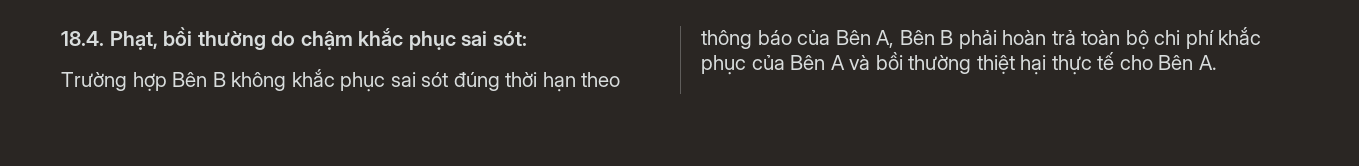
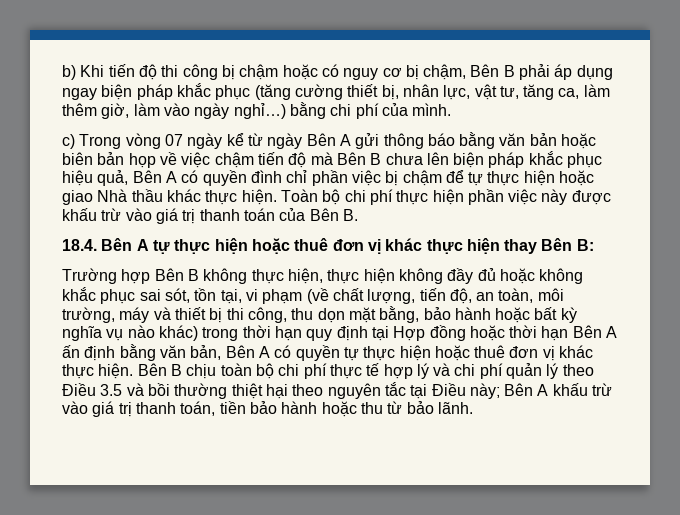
[61,27,527,50] 18.4. Phạt, bồi thường do chậm khắc phục sai sót: -> [62,64,613,80] [62,83,610,100] [62,102,452,119] [62,132,597,149] [62,151,603,168] [62,170,595,186] [62,189,611,205] [62,208,358,224] [62,238,594,254] b) Khi tiến độ thi công bị chậm hoặc có nguy cơ bị chậm, Bên B phải áp dụng ngay biện pháp khắc phục (tăng cường thiết bị, nhân lực, vật tư, tăng ca, làm thêm giờ, làm vào ngày nghỉ…) bằng chi phí của mình. // c) Trong vòng 07 ngày kể từ ngày Bên A gửi thông báo bằng văn bản hoặc biên bản họp về việc chậm tiến độ mà Bên B chưa lên biện pháp khắc phục hiệu quả, Bên A có quyền đình chỉ phần việc bị chậm để tự thực hiện hoặc giao Nhà thầu khác thực hiện. Toàn bộ chi phí thực hiện phần việc này được khấu trừ vào giá trị thanh toán của Bên B. // 18.4. Bên A tự thực hiện hoặc thuê đơn vị khác thực hiện thay Bên B:
[291,69,621,92] [701,27,1262,49] [701,55,845,75] khắc phục sai sót đúng thời hạn theo thông báo của Bên A, Bên B phải hoàn trả toàn bộ chi phí khắc phục của Bên A -> [251,268,584,284] [62,287,564,304] [62,306,577,323] [62,325,618,341] [62,344,594,361] [62,363,594,379] [62,383,123,396] thực hiện, thực hiện không đầy đủ hoặc không khắc phục sai sót, tồn tại, vi phạm (về chất lượng, tiến độ, an toàn, môi trường, máy và thiết bị thi công, thu dọn mặt bằng, bảo hành hoặc bất kỳ nghĩa vụ nào khác) trong thời hạn quy định tại Hợp đồng hoặc thời hạn Bên A ấn định bằng văn bản, Bên A có quyền tự thực hiện hoặc thuê đơn vị khác thực hiện. Bên B chịu toàn bộ chi phí thực tế hợp lý và chi phí quản lý theo Điều 3.5
[1051,52,1217,75] thực tế cho Bên A. -> [292,382,613,399] [62,401,473,417] theo nguyên tắc tại Điều này; Bên A khấu trừ vào giá trị thanh toán, tiền bảo hành hoặc thu từ bảo lãnh.

